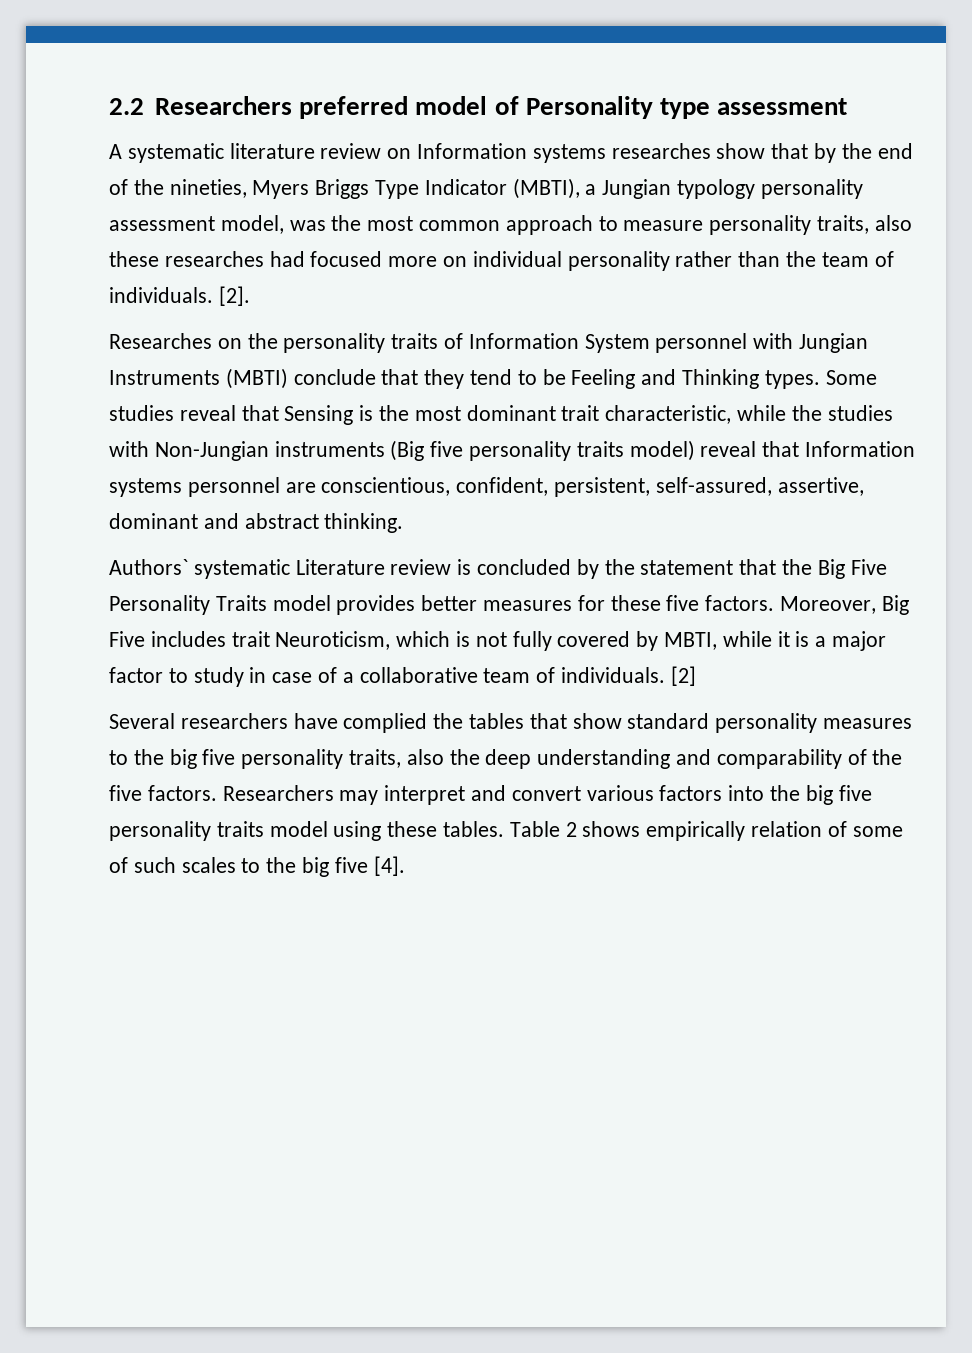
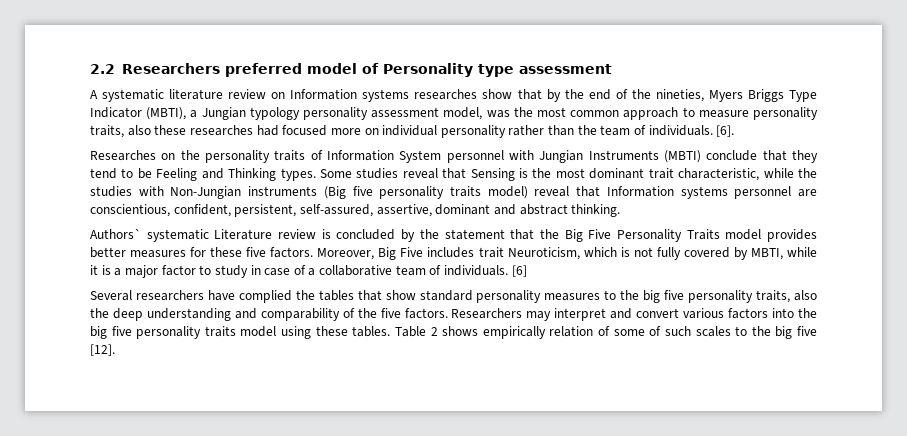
[218,286,250,306] [2]. -> [716,125,735,137] [6].
[670,666,696,686] [2] -> [511,265,527,277] [6]
[373,856,405,876] [4]. -> [90,344,115,356] [12].

